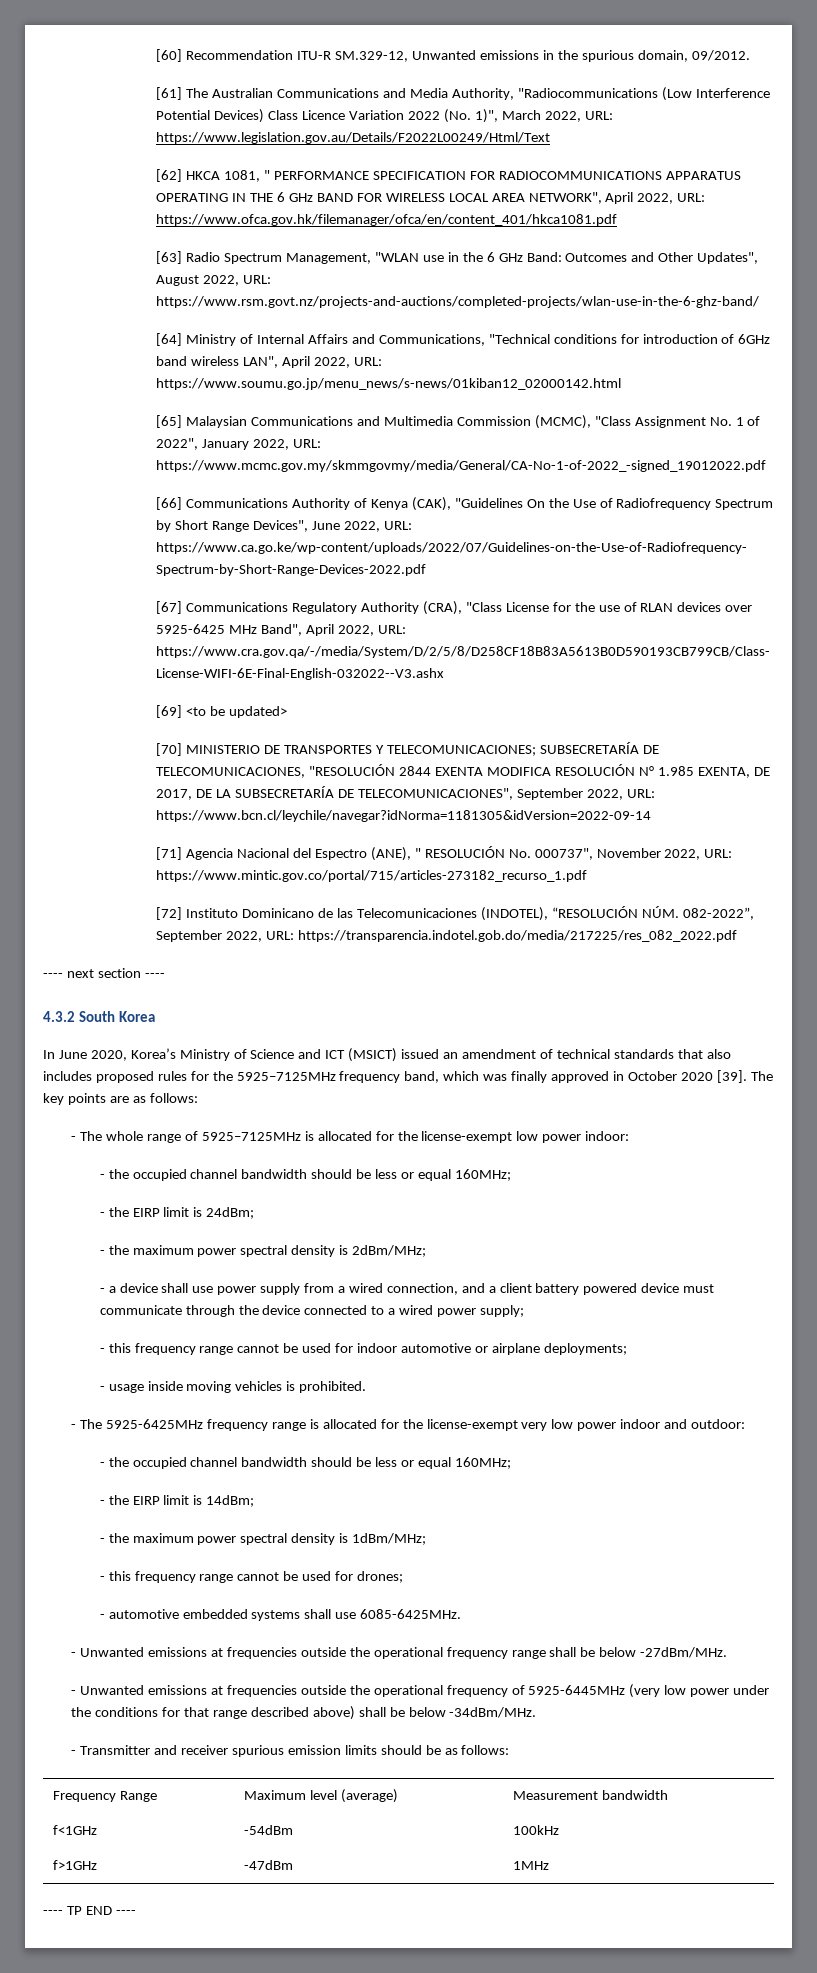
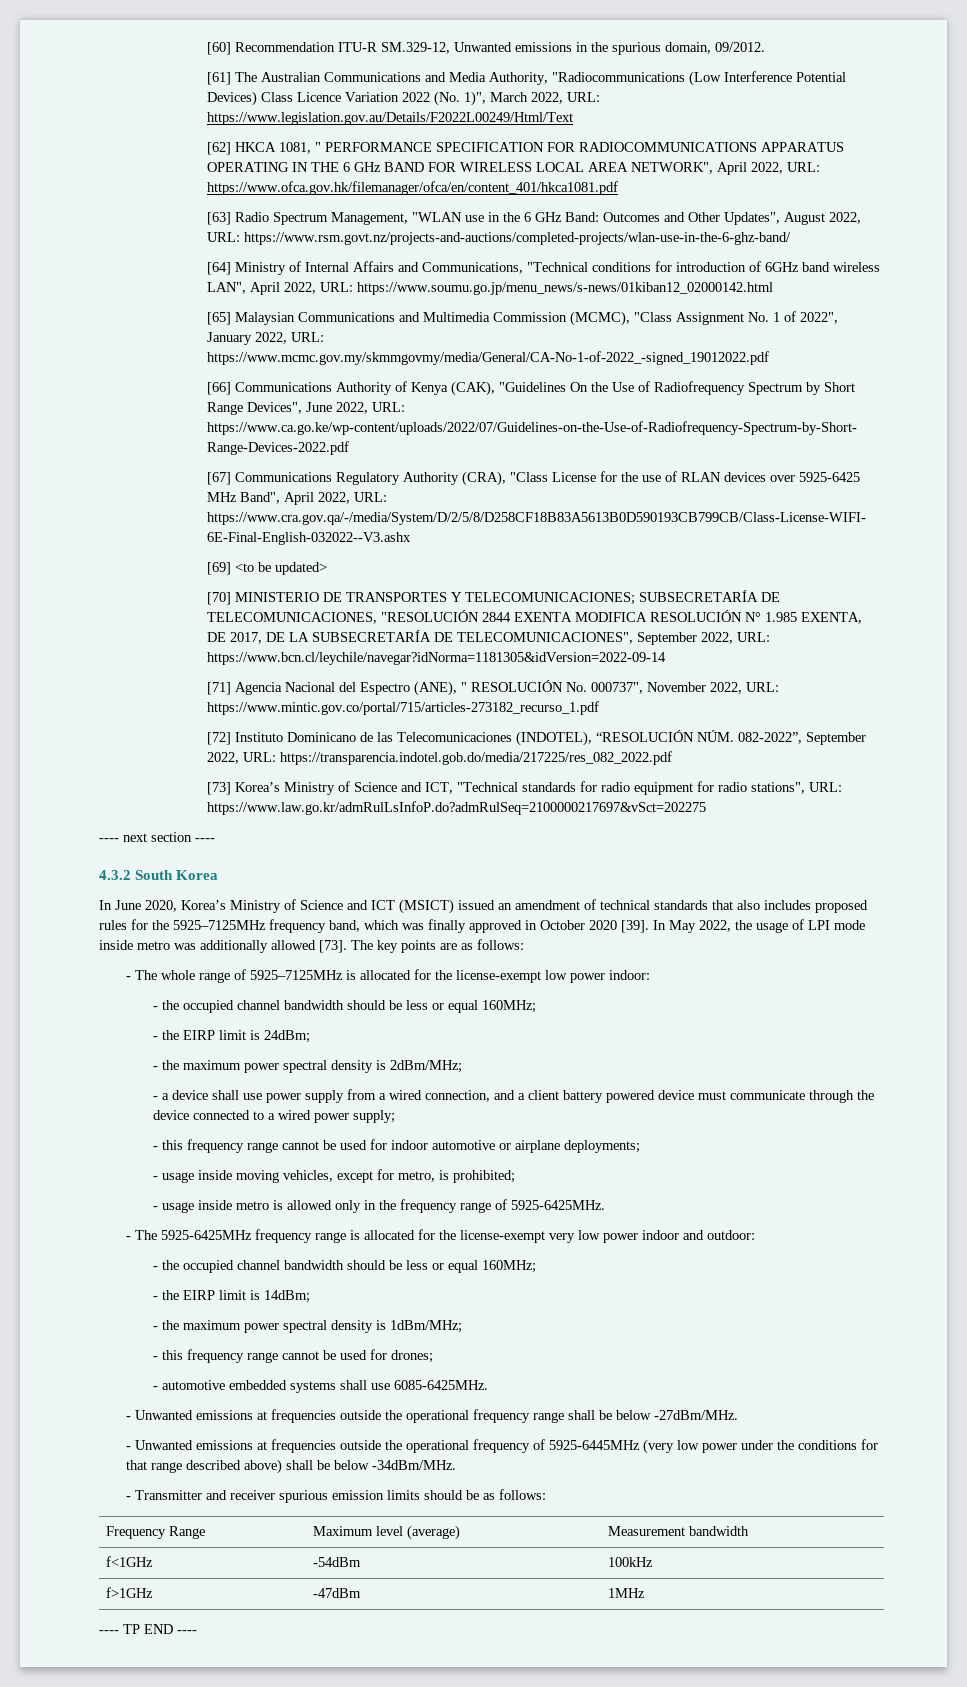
(738, 936) none -> [206,781,842,795] [206,801,706,815] // [73] Korea’s Ministry of Science and ICT, "Technical standards for radio equipment for radio stations", URL: https://www.law.go.kr/admRulLsInfoP.do?admRulSeq=2100000217697&vSct=202275
(747, 1076) none -> [653,919,865,933] [99,940,347,953] In May 2022, the usage of LPI mode inside metro was additionally allowed [73].
[235,1381,367,1393] vehicles is prohibited. -> [282,1169,515,1183] [152,1199,605,1213] vehicles, except for metro, is prohibited; // - usage inside metro is allowed only in the frequency range of 5925-6425MHz.

